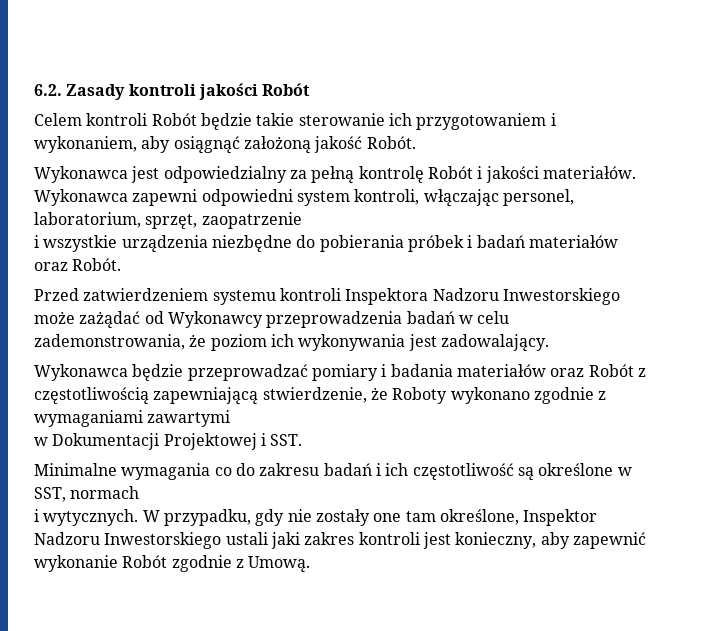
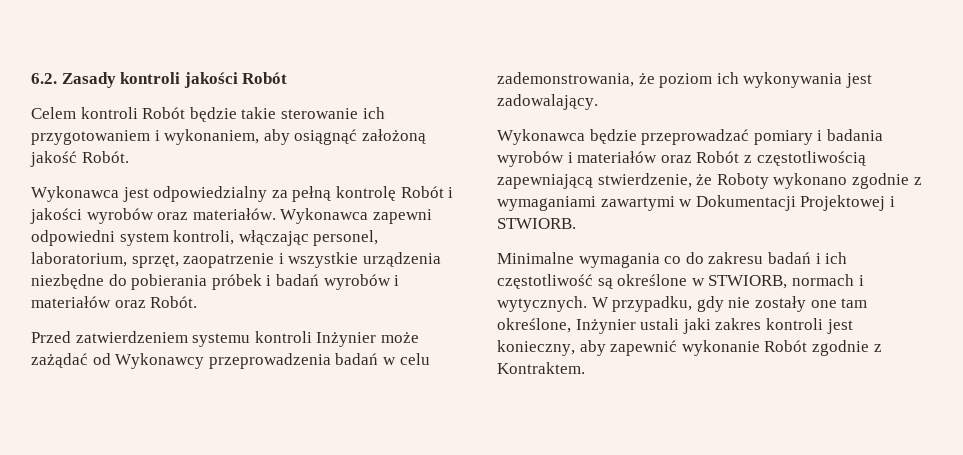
(539, 174) none -> [86,208,189,224] wyrobów oraz
(302, 220) // -> (275, 260) none
(525, 241) none -> [323,274,400,290] wyrobów i
[345,288,620,305] Inspektora Nadzoru Inwestorskiego -> [316,332,377,347] Inżynier
(453, 370) none -> [497,151,573,167] wyrobów i
(231, 418) // -> (675, 203) none
[270,434,303,446] SST. -> [497,218,576,229] STWIORB.
[34,487,66,502] SST, -> [708,275,788,289] STWIORB,
(140, 492) // -> (854, 280) none
[523,509,598,526] [34,532,222,549] Inspektor Nadzoru Inwestorskiego -> [575,319,636,334] Inżynier
[248,556,311,573] Umową. -> [497,362,585,374] Kontraktem.

